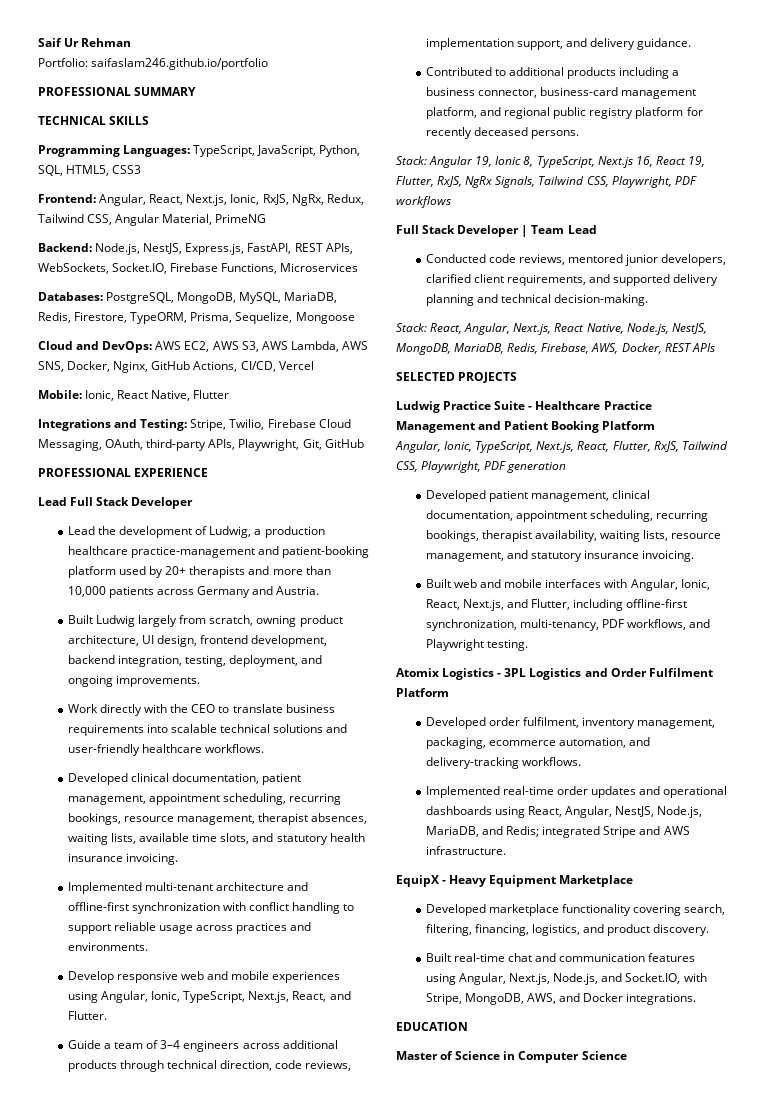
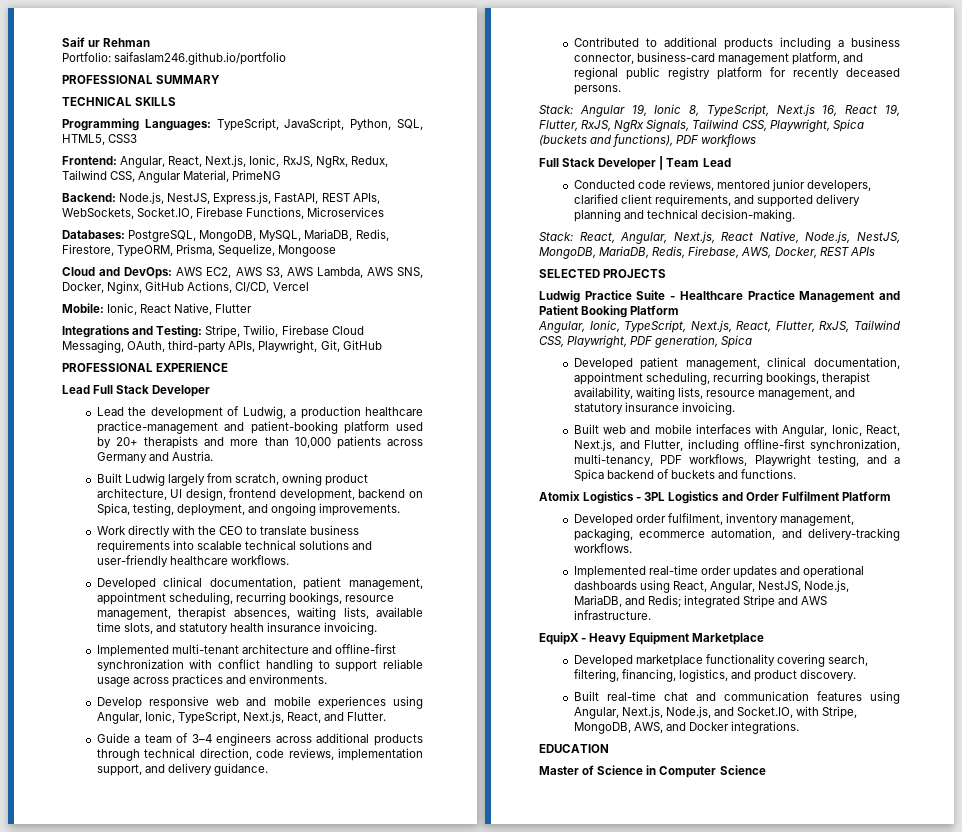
[64,38,80,47] Ur -> [88,40,101,47] ur
[118,655,183,667] integration, -> [409,491,423,498] [96,503,130,516] on Spica,
(672, 182) none -> [832,119,864,132] [539,134,674,147] Spica (buckets and functions),
[507,462,567,473] generation -> [655,335,753,348] generation, Spica
[689,619,711,628] [425,639,529,651] and Playwright testing. -> [754,454,900,467] [573,469,797,482] Playwright testing, and a Spica backend of buckets and functions.

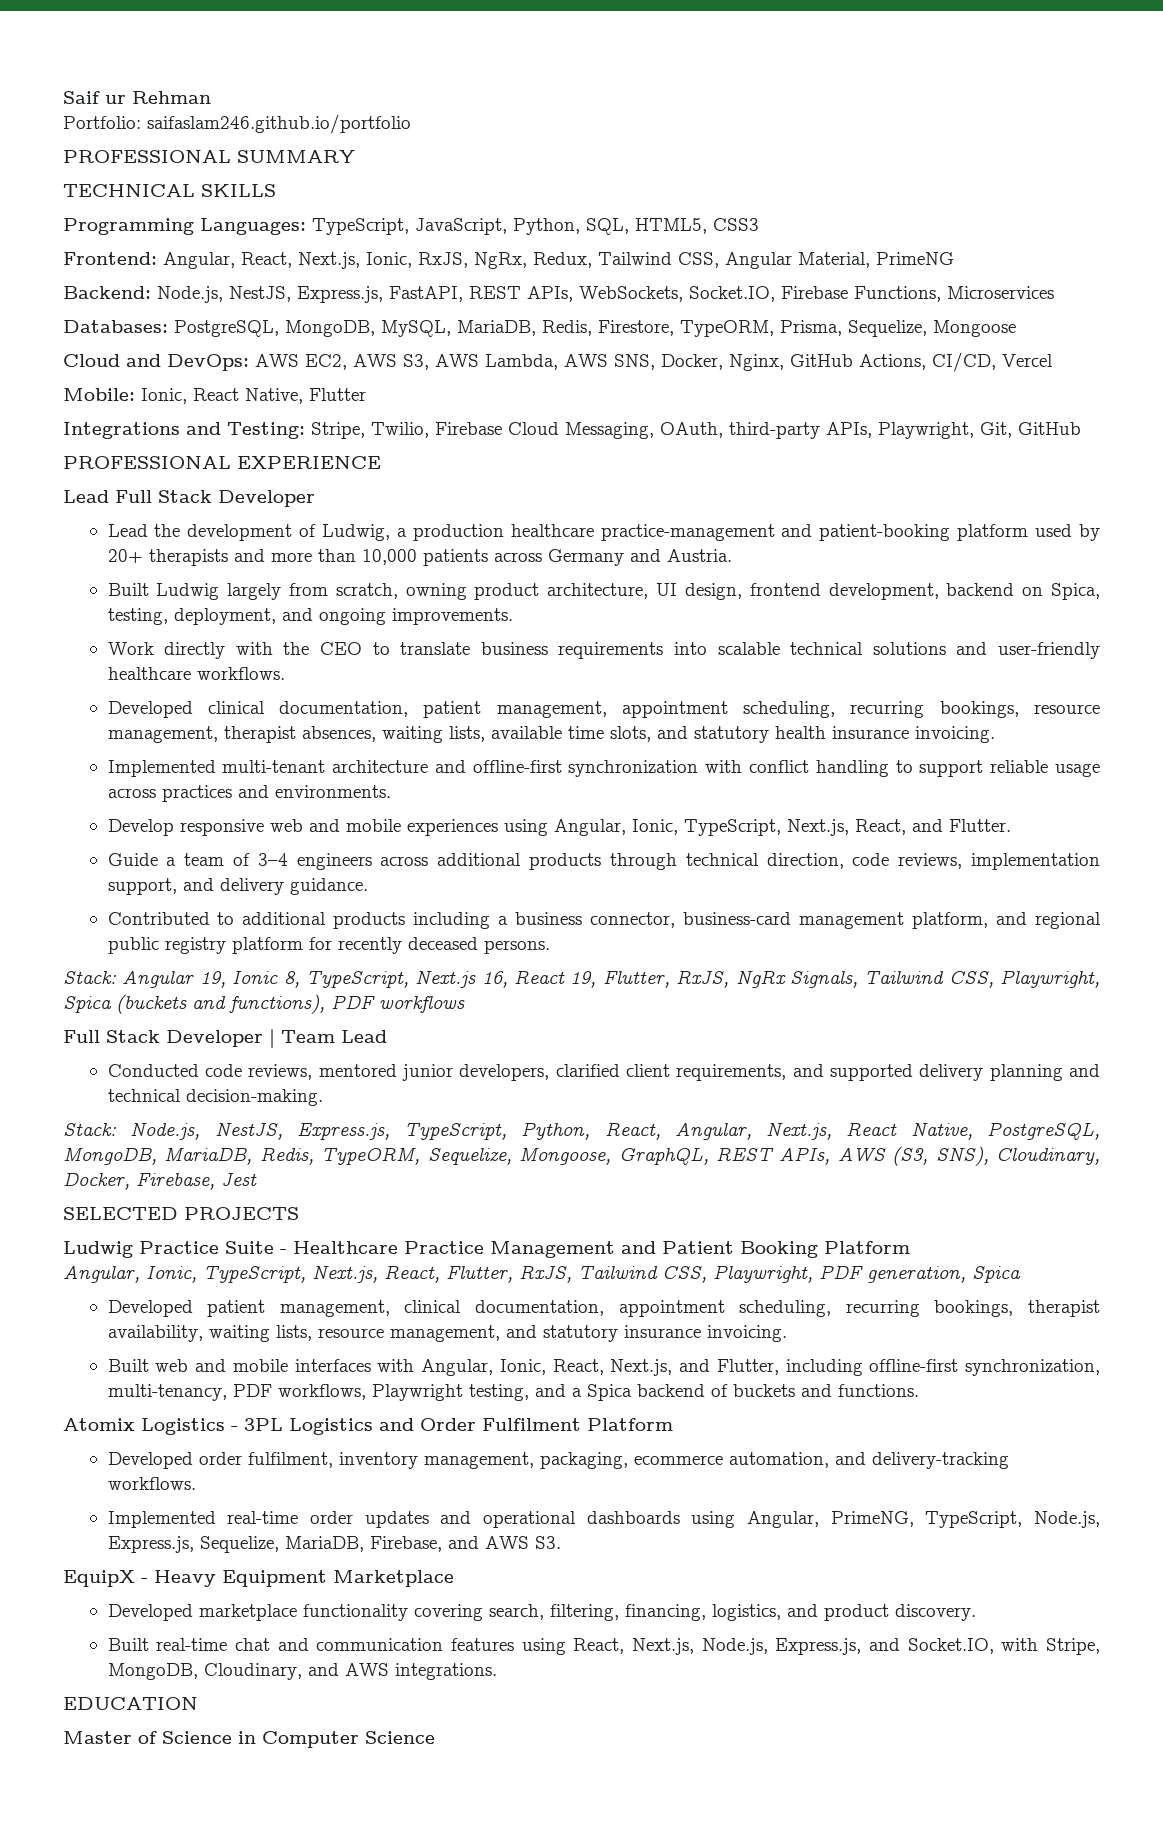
(573, 236) none -> [130,1122,591,1140] Node.js, NestJS, Express.js, TypeScript, Python,
[805,231,900,243] Node.js, NestJS, -> [986,1122,1100,1140] PostgreSQL,
[688,246,875,258] Firebase, AWS, Docker, REST APIs -> [321,1146,1100,1166] [63,1172,257,1190] TypeORM, Sequelize, Mongoose, GraphQL, REST APIs, AWS (S3, SNS), Cloudinary, Docker, Firebase, Jest
[672,580,850,593] [573,595,828,608] [573,610,651,620] React, Angular, NestJS, Node.js, MariaDB, and Redis; integrated Stripe and AWS infrastructure. -> [746,1511,1100,1528] [107,1536,561,1553] Angular, PrimeNG, TypeScript, Node.js, Express.js, Sequelize, MariaDB, Firebase, and AWS S3.
[573,707,619,719] Angular, -> [573,1638,625,1654] React,
(711, 712) none -> [775,1638,862,1655] Express.js,
[633,722,729,733] AWS, and Docker -> [203,1663,389,1680] Cloudinary, and AWS

